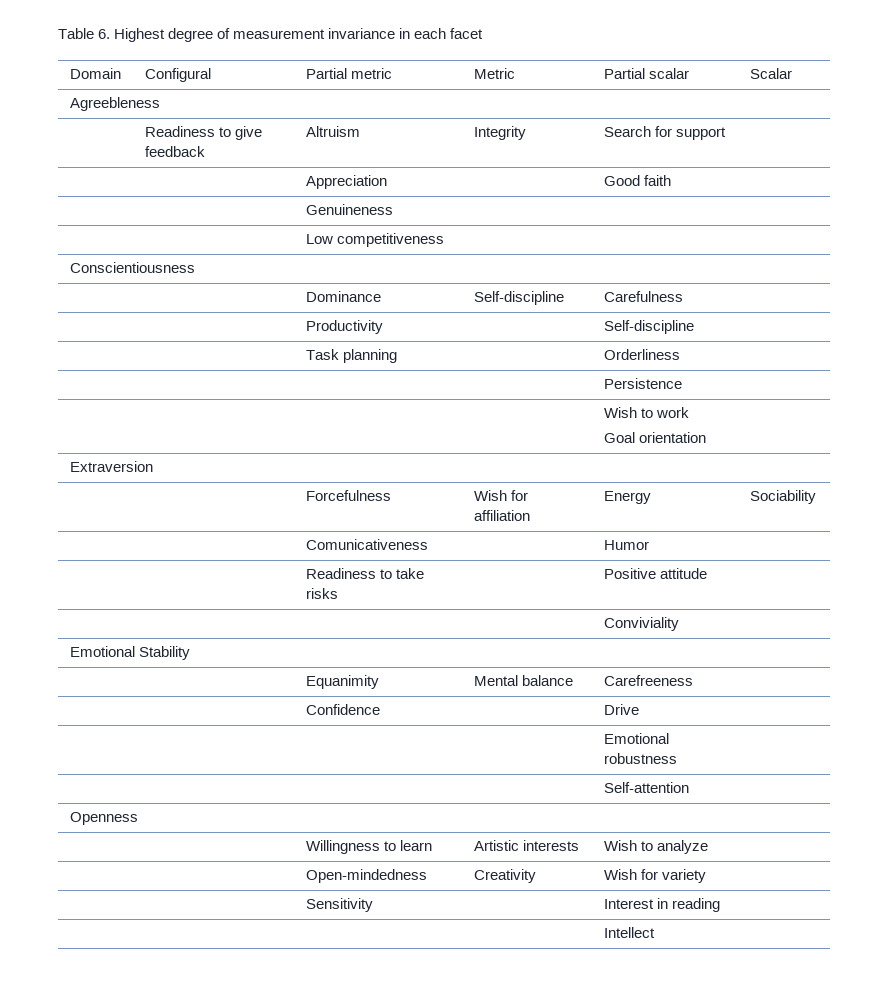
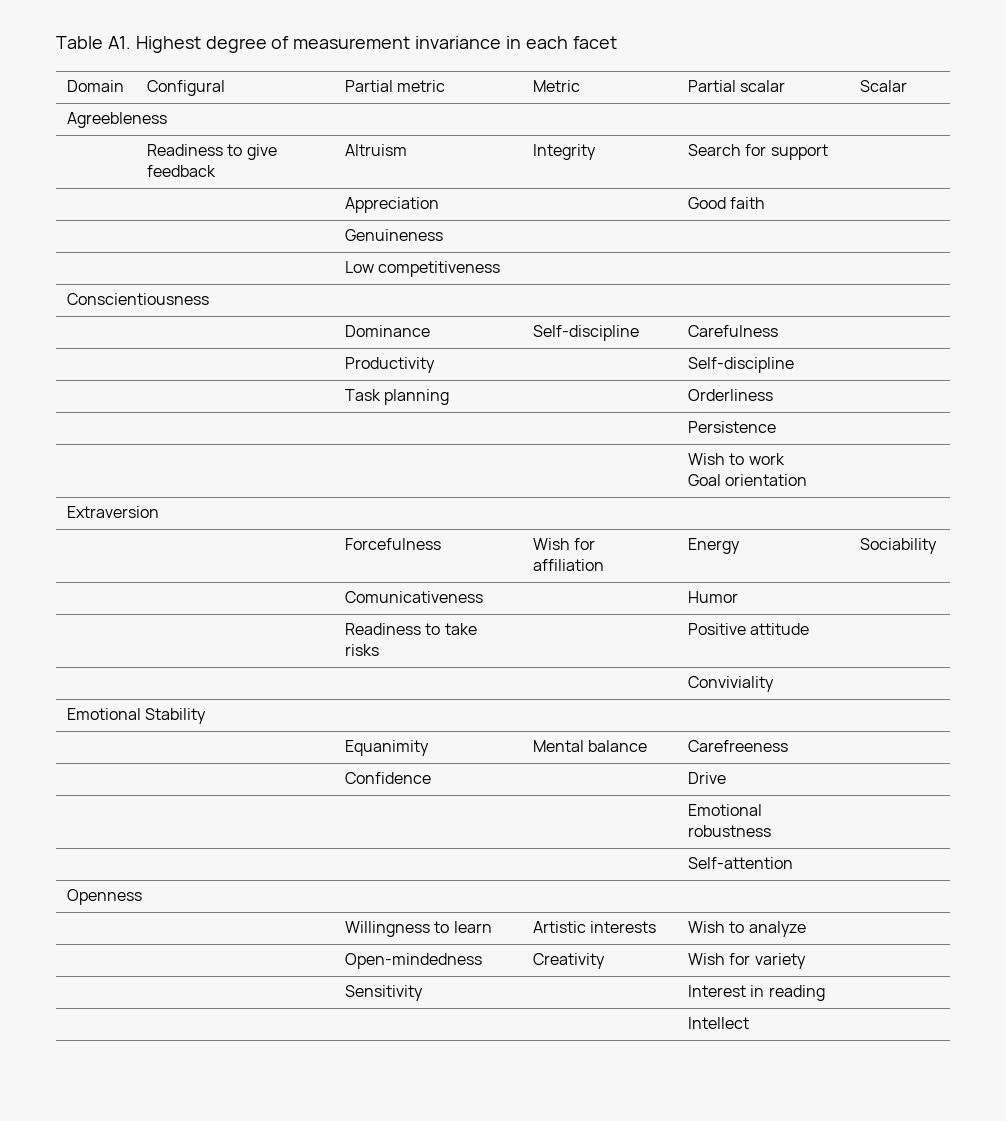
[98,29,111,39] 6. -> [107,36,131,49] A1.

